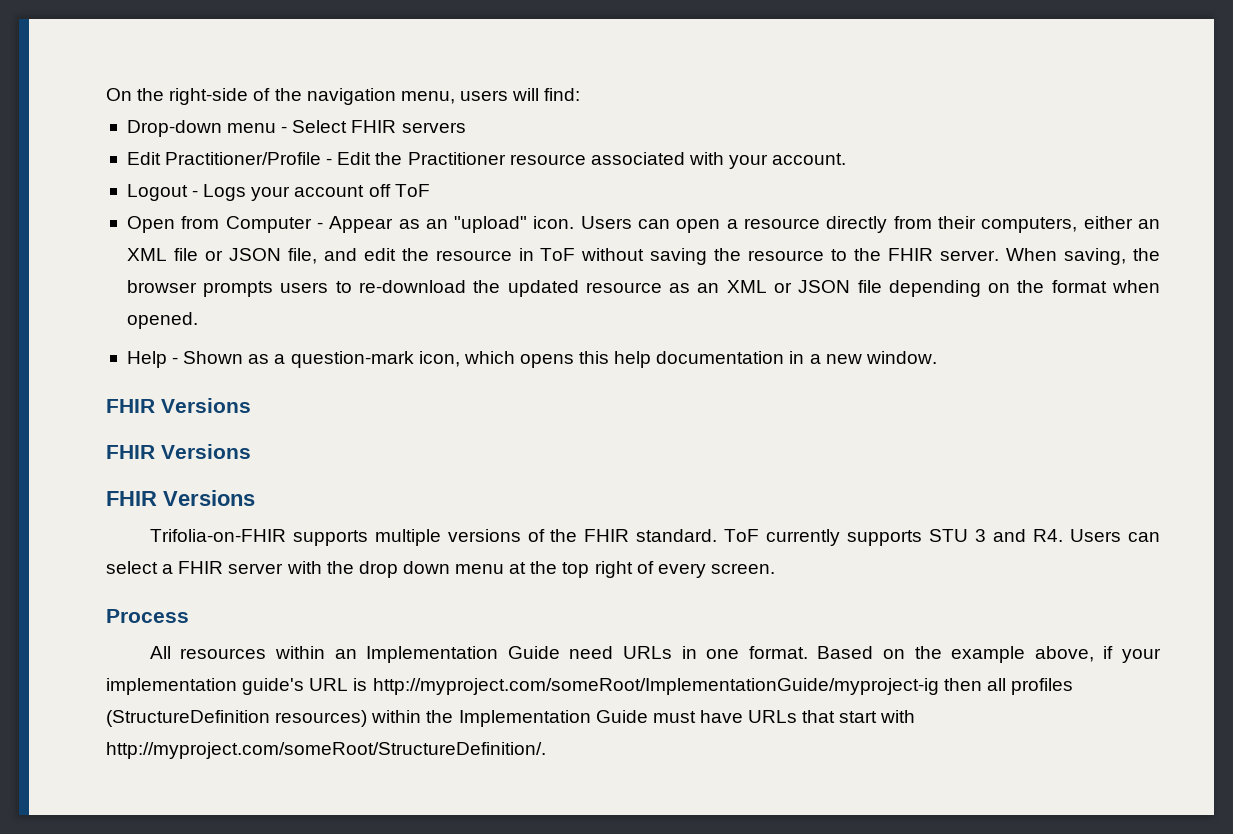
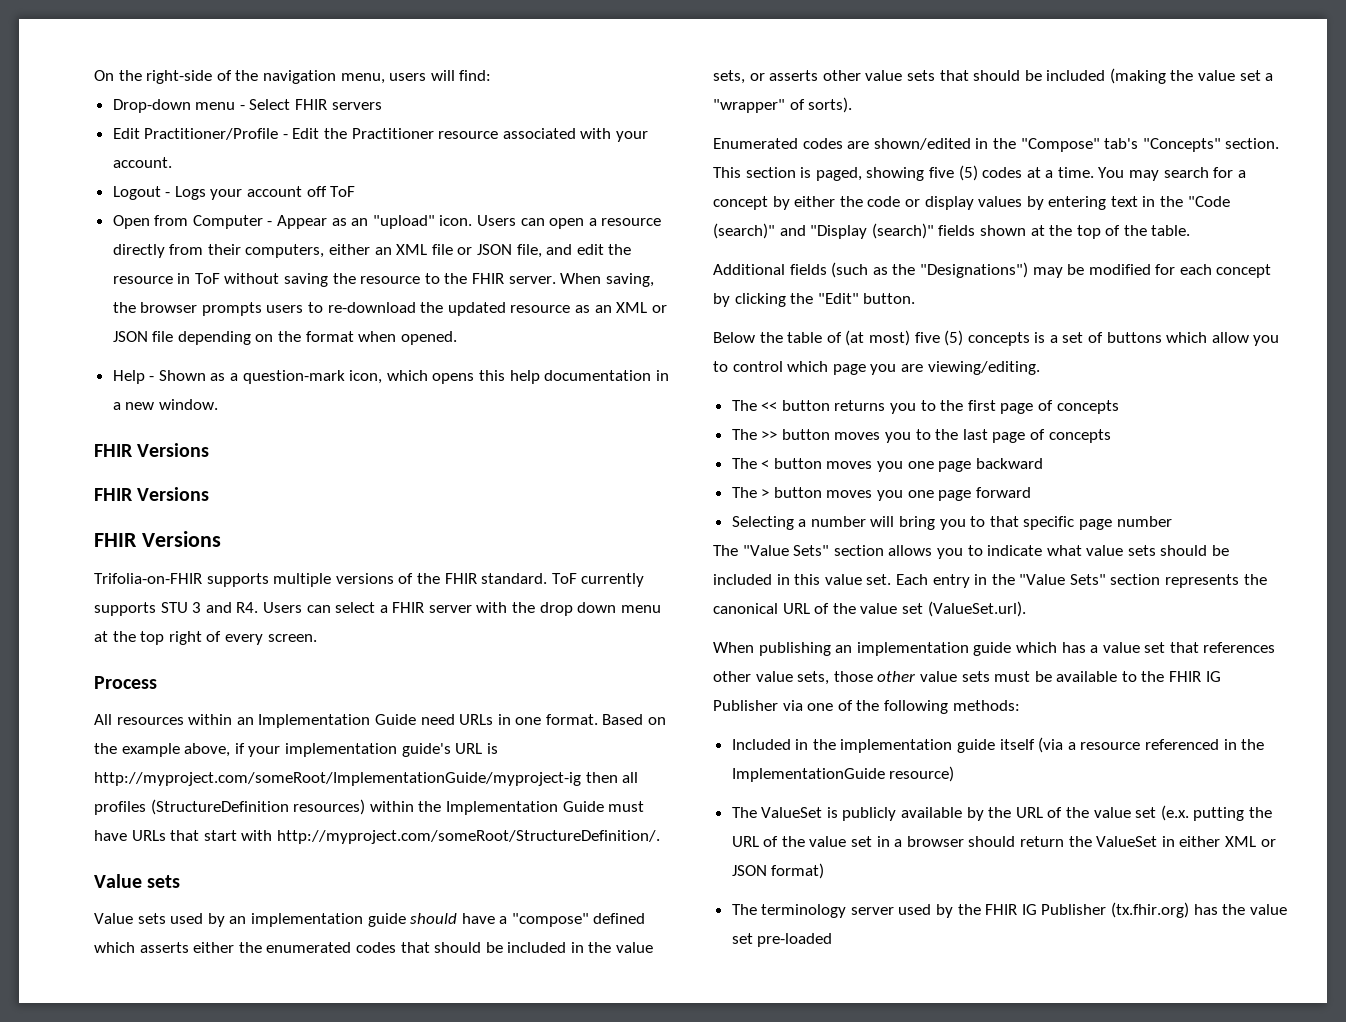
(546, 750) none -> [94,874,181,888] [94,913,646,927] [94,942,654,953] [713,68,1274,84] [713,97,853,113] [713,138,1280,152] [713,165,1246,181] [713,196,1230,210] [713,223,1191,239] [713,262,1272,278] [713,293,916,307] [713,330,1280,346] [713,361,1040,375] [731,400,1119,414] [731,429,1111,443] [731,458,1043,472] [731,487,1031,501] [731,516,1172,530] [713,545,1230,559] [713,574,1267,588] [713,601,1026,617] [713,642,1276,656] [713,671,1221,685] [713,700,1020,714] [731,737,1265,753] [731,766,955,782] [731,805,1272,821] [731,836,1276,847] [731,863,825,879] [731,902,1287,918] [731,933,833,947] // Value sets // Value sets used by an implementation guide should have a "compose" defined which asserts either the enumerated codes that should be included in the value sets, or asserts other value sets that should be included (making the value set a "wrapper" of sorts). // Enumerated codes are shown/edited in the "Compose" tab's "Concepts" section. This section is paged, showing five (5) codes at a time. You may search for a concept by either the code or display values by entering text in the "Code (search)" and "Display (search)" fields shown at the top of the table. // Additional fields (such as the "Designations") may be modified for each concept by clicking the "Edit" button. // Below the table of (at most) five (5) concepts is a set of buttons which allow you to control which page you are viewing/editing. // The << button returns you to the first page of concepts // The >> button moves you to the last page of concepts // The < button moves you one page backward // The > button moves you one page forward // Selecting a number will bring you to that specific page number // The "Value Sets" section allows you to indicate what value sets should be included in this value set. Each entry in the "Value Sets" section represents the canonical URL of the value set (ValueSet.url). // When publishing an implementation guide which has a value set that references other value sets, those other value sets must be available to the FHIR IG Publisher via one of the following methods: // Included in the implementation guide itself (via a resource referenced in the ImplementationGuide resource) // The ValueSet is publicly available by the URL of the value set (e.x. putting the URL of the value set in a browser should return the ValueSet in either XML or JSON format) // The terminology server used by the FHIR IG Publisher (tx.fhir.org) has the value set pre-loaded

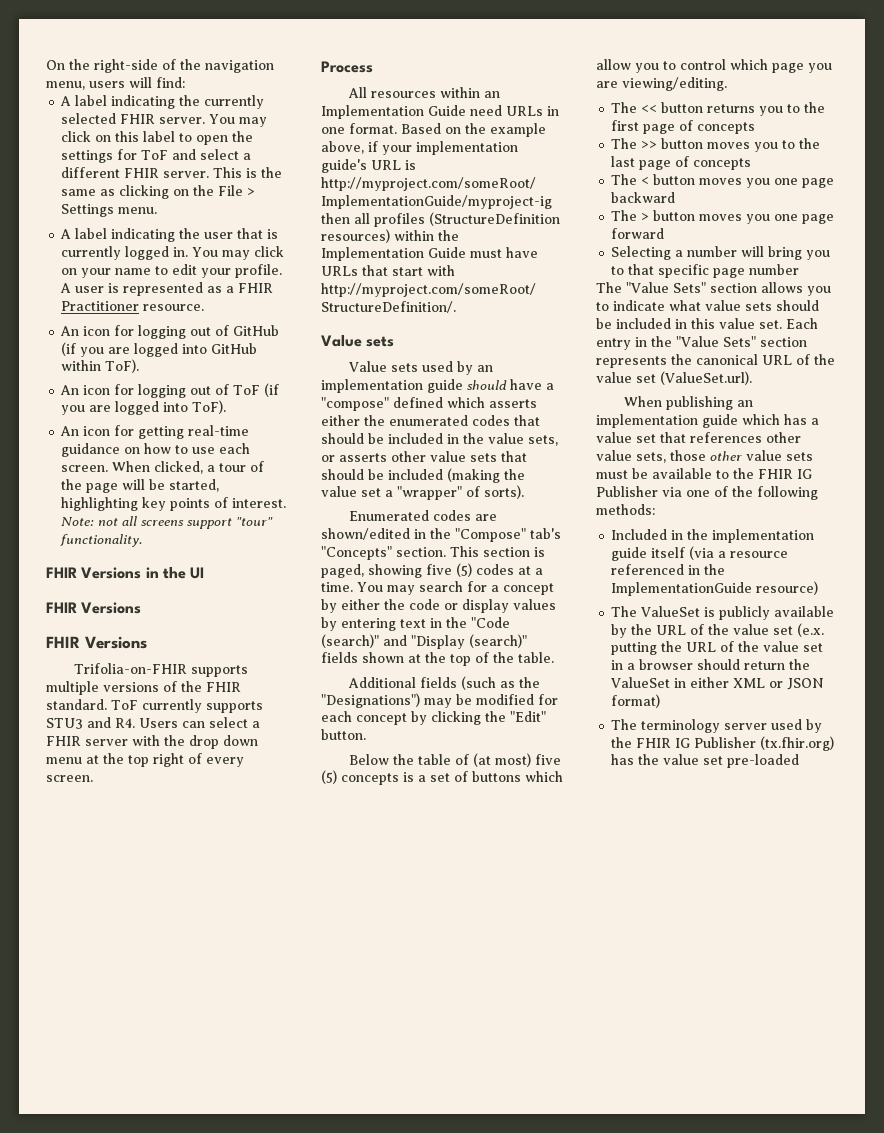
[112,99,382,113] [112,128,649,142] [112,157,172,168] [112,186,356,200] [112,215,662,229] [112,244,632,258] [112,273,654,287] [112,302,667,316] [112,331,457,345] [112,370,669,384] [112,399,218,410] [94,443,210,457] Drop-down menu - Select FHIR servers // Edit Practitioner/Profile - Edit the Practitioner resource associated with your account. // Logout - Logs your account off ToF // Open from Computer - Appear as an "upload" icon. Users can open a resource directly from their computers, either an XML file or JSON file, and edit the resource in ToF without saving the resource to the FHIR server. When saving, the browser prompts users to re-download the updated resource as an XML or JSON file depending on the format when opened. // Help - Shown as a question-mark icon, which opens this help documentation in a new window. // FHIR Versions -> [60,95,265,109] [61,113,268,127] [61,131,254,145] [61,149,252,163] [61,167,283,178] [61,185,256,199] [61,204,158,217] [60,228,279,242] [61,246,285,260] [61,264,283,278] [60,282,274,296] [61,301,205,311] [60,325,280,339] [61,342,258,357] [61,359,140,373] [60,383,280,398] [61,400,227,415] [60,425,250,439] [61,443,251,457] [61,461,265,474] [61,479,220,493] [61,497,287,511] [61,516,274,529] [60,534,143,547] [46,567,205,579] A label indicating the currently selected FHIR server. You may click on this label to open the settings for ToF and select a different FHIR server. This is the same as clicking on the File > Settings menu. // A label indicating the user that is currently logged in. You may click on your name to edit your profile. A user is represented as a FHIR Practitioner resource. // An icon for logging out of GitHub (if you are logged into GitHub within ToF). // An icon for logging out of ToF (if you are logged into ToF). // An icon for getting real-time guidance on how to use each screen. When clicked, a tour of the page will be started, highlighting key points of interest. Note: not all screens support "tour" functionality. // FHIR Versions in the UI
[160,602,202,613] STU 3 -> [46,718,83,729] STU3

